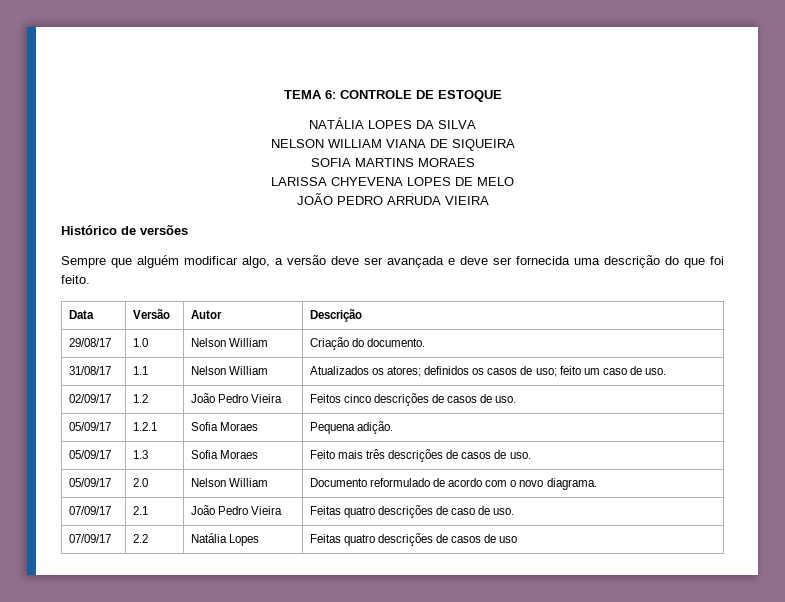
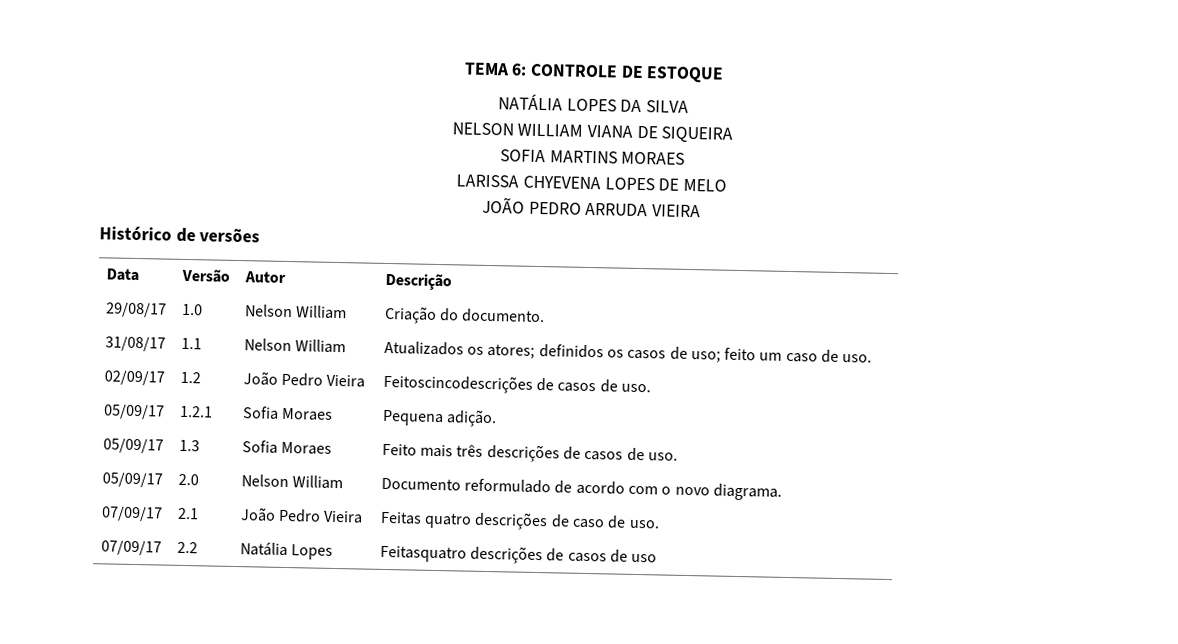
[61,255,724,268] [61,275,90,284] // Sempre que alguém modificar algo, a versão deve ser avançada e deve ser fornecida uma descrição do que foi feito. -> (261, 235) none
[309,393,430,406] Feitos cinco descrições -> [382,373,533,394] Feitoscincodescrições
[309,534,375,546] Feitas quatro -> [379,545,467,563] Feitasquatro

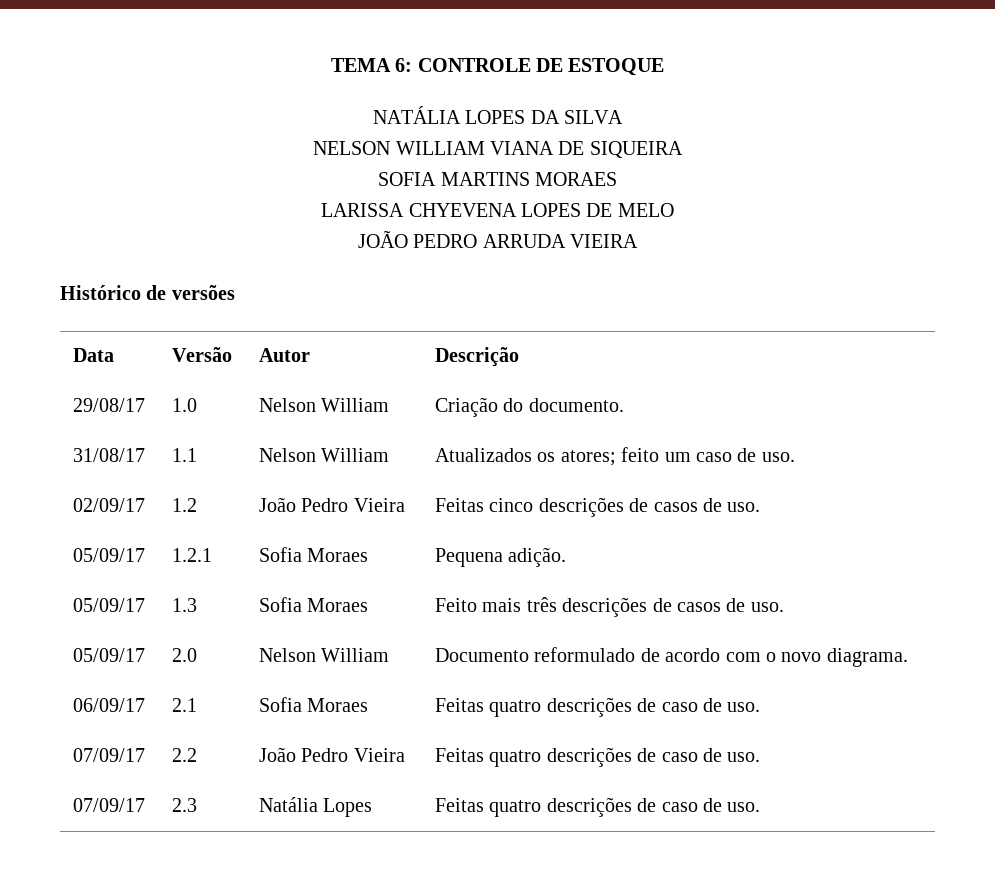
[538,344,721,363] definidos os casos de uso; -> (616, 458) none
[382,373,533,394] Feitoscincodescrições -> [434,497,624,517] Feitas cinco descrições
[100,506,163,522] [177,507,199,520] // 07/09/17 | 2.1 -> [72,698,145,712] [171,698,197,712] [258,697,369,712] [434,697,761,717] [72,748,145,762] [171,748,197,762] // 06/09/17 | 2.1 | Sofia Moraes | Feitas quatro descrições de caso de uso. // 07/09/17 | 2.2
[176,541,198,554] 2.2 -> [171,798,197,812] 2.3
[379,545,658,565] Feitasquatro descrições de casos de uso -> [434,797,761,817] Feitas quatro descrições de caso de uso.

